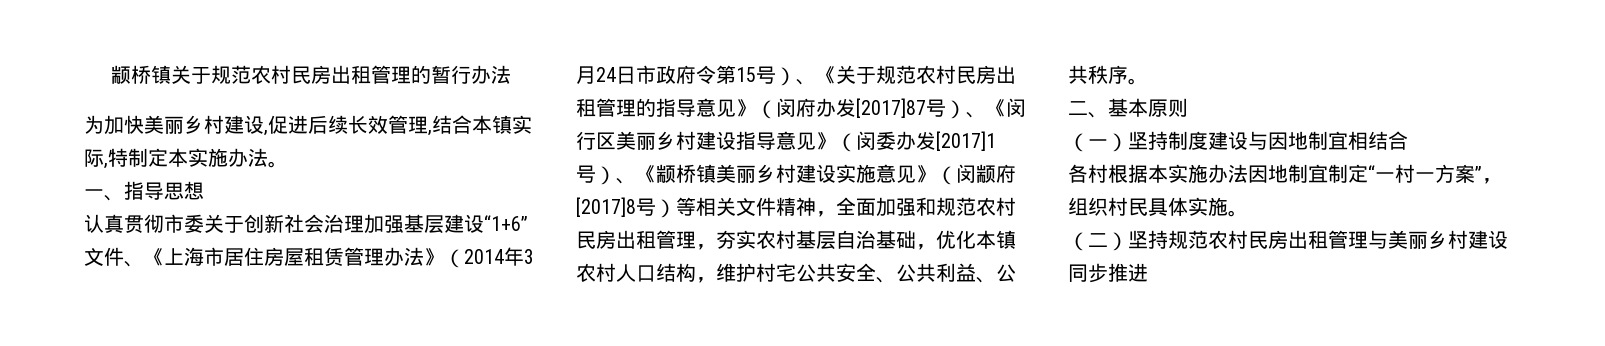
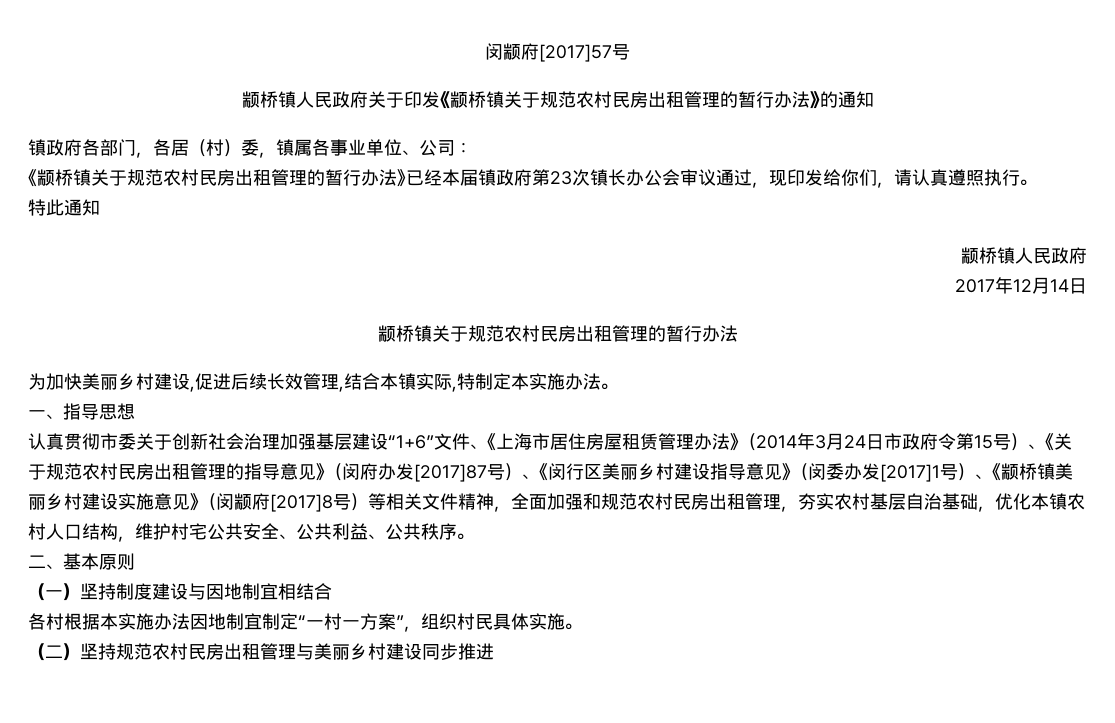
(110, 74) none -> [485,43,630,62] [241,91,874,109] [28,139,472,158] [28,169,1037,188] [28,199,100,216] [961,247,1087,264] [955,277,1087,294] 闵颛府[2017]57号 // 颛桥镇人民政府关于印发《颛桥镇关于规范农村民房出租管理的暂行办法》的通知 // 镇政府各部门，各居（村）委，镇属各事业单位、公司： // 《颛桥镇关于规范农村民房出租管理的暂行办法》已经本届镇政府第23次镇长办公会审议通过，现印发给你们，请认真遵照执行。 // 特此通知 // 颛桥镇人民政府 // 2017年12月14日 //

